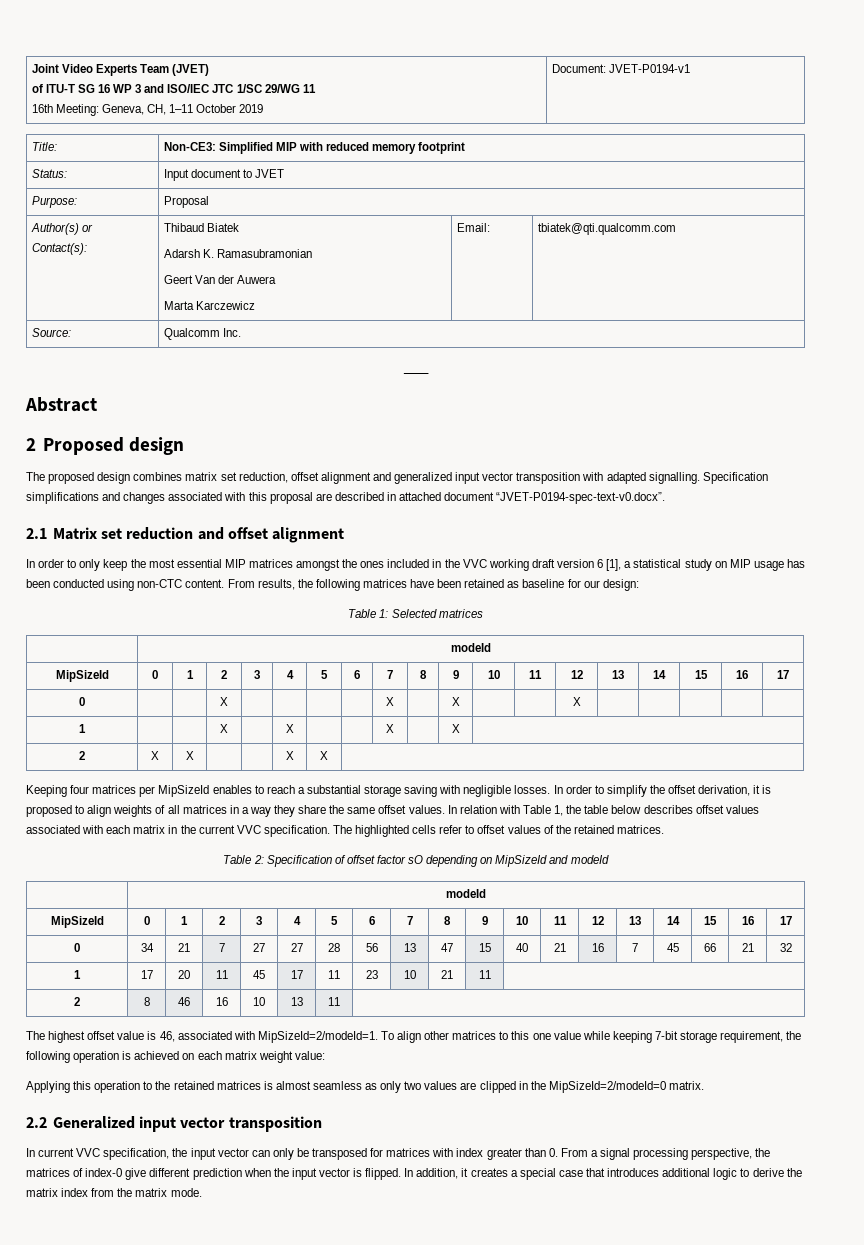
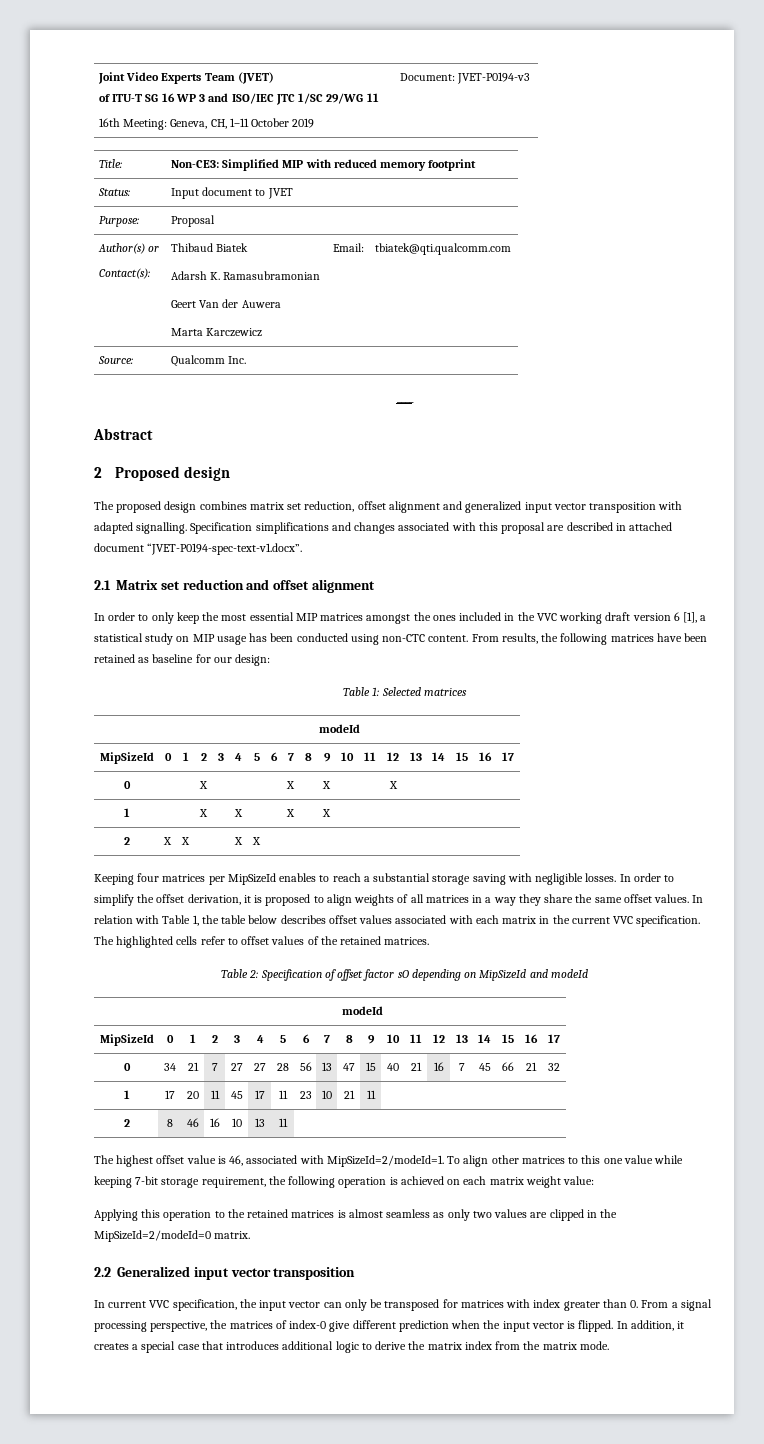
[608,64,690,73] JVET-P0194-v1 -> [457,72,531,84] JVET-P0194-v3
[496,492,666,504] “JVET-P0194-spec-text-v0.docx”. -> [147,543,303,555] “JVET-P0194-spec-text-v1.docx”.

